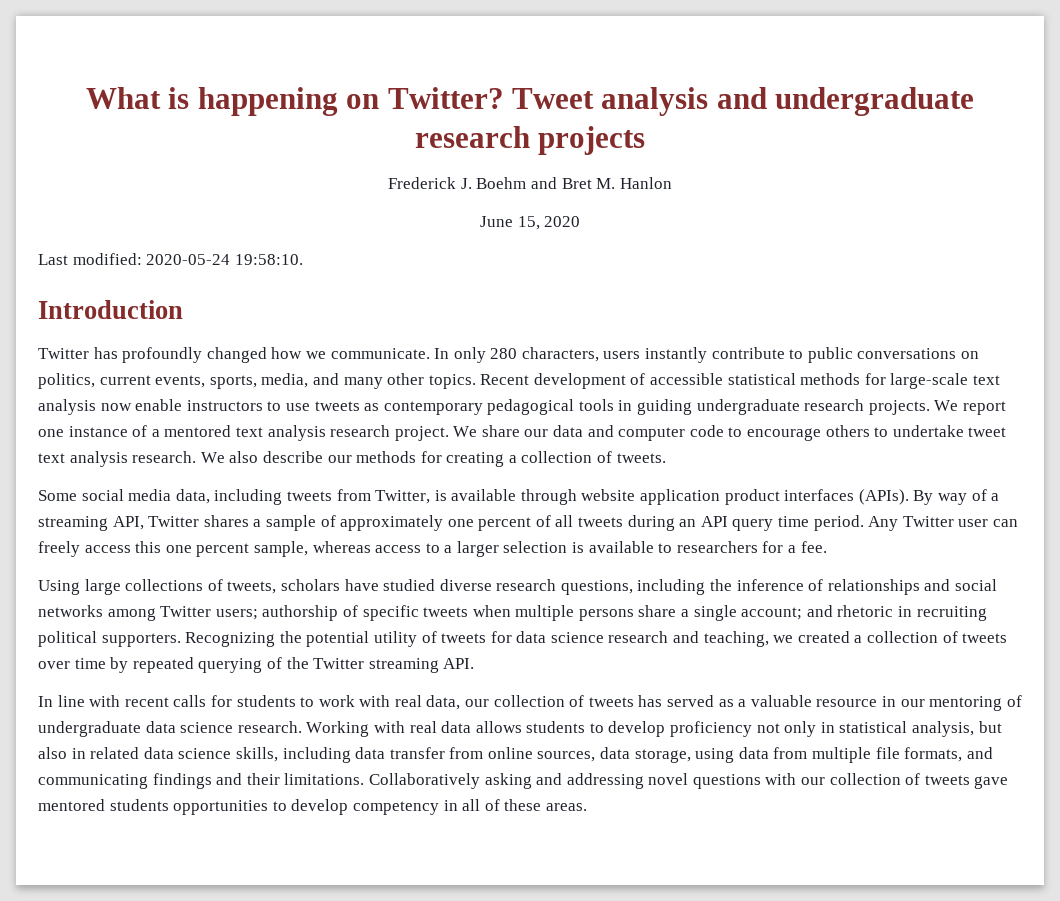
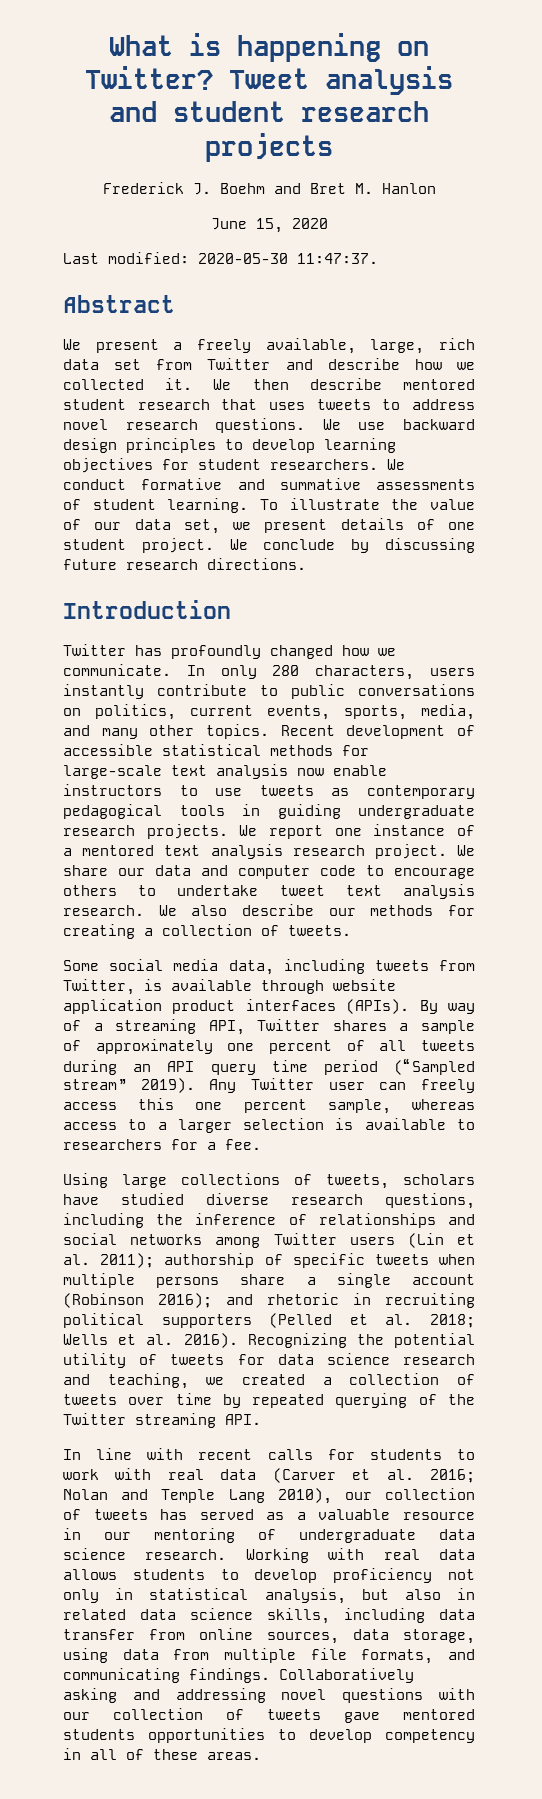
[774,87,974,116] undergraduate -> [173,101,285,122] student
[146,254,303,265] 2020-05-24 19:58:10. -> [198,253,378,264] [63,295,175,313] [63,338,475,354] [63,358,476,370] [63,378,475,390] [63,399,475,410] [63,418,476,433] [63,438,396,453] [63,458,405,473] [63,478,475,490] [63,498,475,513] [63,518,475,534] [63,538,476,553] [63,558,306,570] 2020-05-30 11:47:37. // Abstract // We present a freely available, large, rich data set from Twitter and describe how we collected it. We then describe mentored student research that uses tweets to address novel research questions. We use backward design principles to develop learning objectives for student researchers. We conduct formative and summative assessments of student learning. To illustrate the value of our data set, we present details of one student project. We conclude by discussing future research directions.
[813,515,864,531] period. -> [323,1058,475,1075] [63,1078,195,1093] period (“Sampled stream” 2019).
[215,609,258,620] users; -> [349,1233,476,1248] [63,1253,155,1268] users (Lin et al. 2011);
[741,607,803,620] account; -> [411,1274,475,1285] [63,1293,212,1308] account (Robinson 2016);
[101,633,181,647] supporters. -> [161,1313,476,1328] [63,1333,238,1348] supporters (Pelled et al. 2018; Wells et al. 2016).
[426,695,461,710] data, -> [220,1468,476,1483] [63,1488,332,1504] data (Carver et al. 2016; Nolan and Temple Lang 2010),
[152,773,365,789] findings and their limitations. -> [189,1668,270,1683] findings.

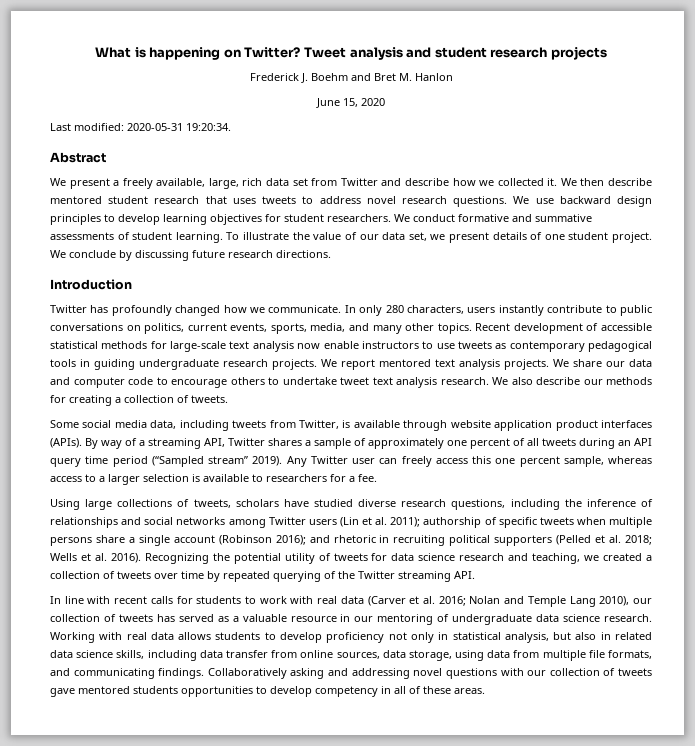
[198,253,378,264] 2020-05-30 11:47:37. -> [127,123,231,131] 2020-05-31 19:20:34.
[334,824,476,836] [63,848,72,856] one instance of a -> (375, 364) none
[292,844,447,859] research project. -> [504,359,549,370] projects.

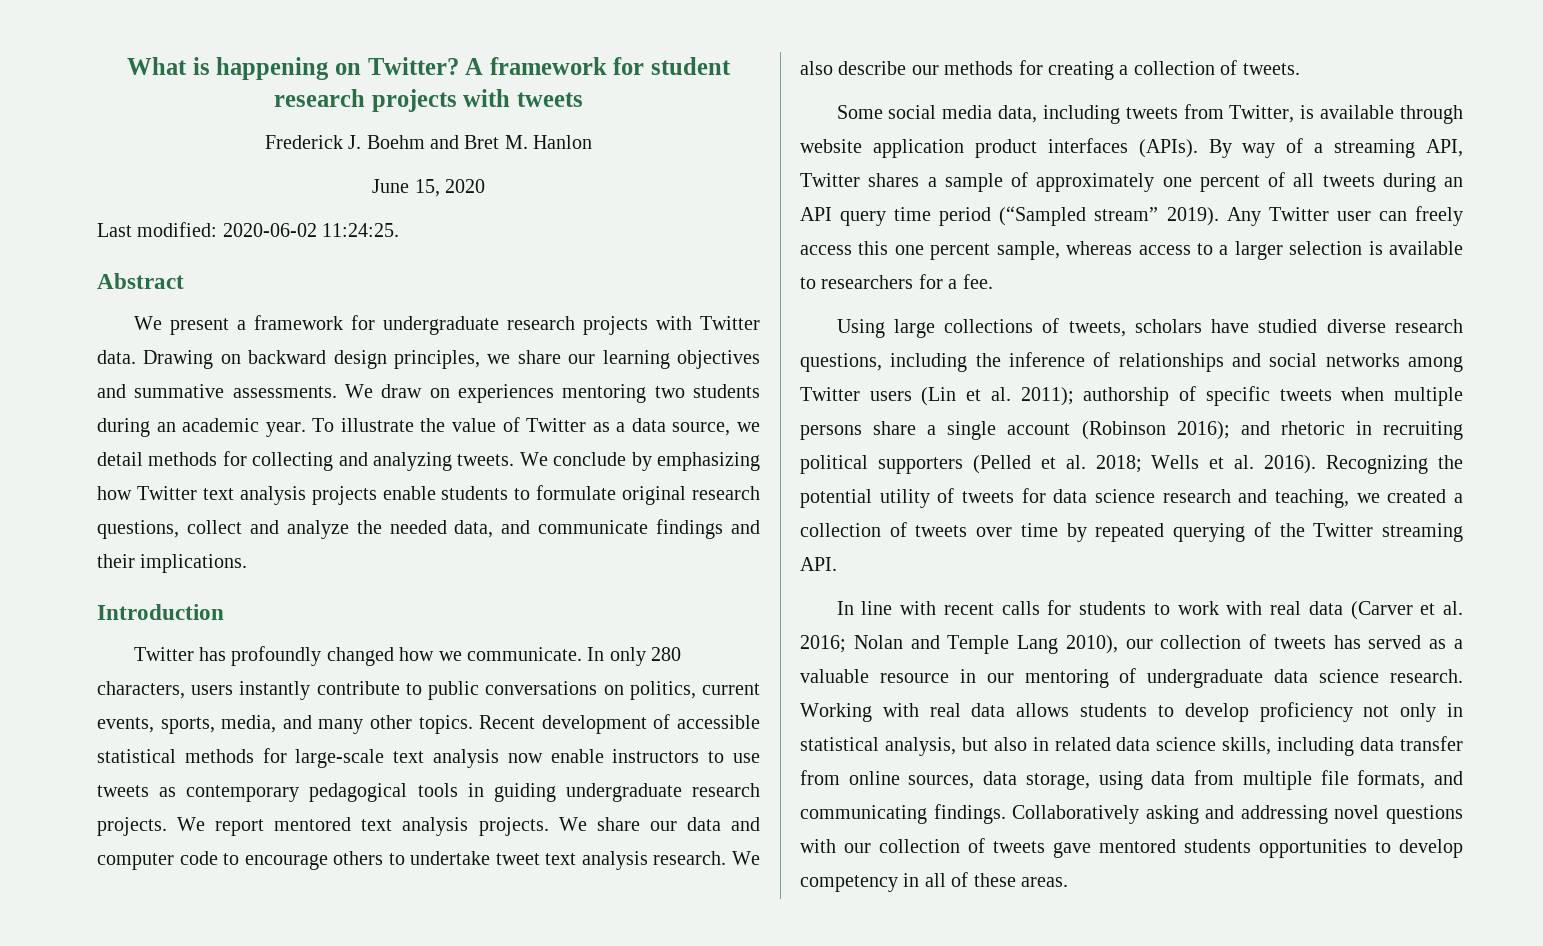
[304,47,432,60] Tweet analysis and -> [465,57,645,75] A framework for
(607, 53) none -> [463,89,583,107] with tweets
[127,123,231,131] 2020-05-31 19:20:34. -> [222,223,400,237] 2020-06-02 11:24:25.
[122,178,652,189] [50,196,653,207] [50,214,592,225] [50,232,223,243] freely available, large, rich data set from Twitter and describe how we collected it. We then describe mentored student research that uses tweets to address novel research questions. We use backward design principles to develop learning objectives for student researchers. We conduct formative and summative assessments of student learning. -> [253,315,760,335] [97,350,760,369] [97,384,760,403] [97,418,306,437] framework for undergraduate research projects with Twitter data. Drawing on backward design principles, we share our learning objectives and summative assessments. We draw on experiences mentoring two students during an academic year.
[359,232,652,243] [50,250,331,261] our data set, we present details of one student project. We conclude by discussing future research directions. -> [526,418,760,436] [97,451,760,471] [97,485,760,505] [97,519,760,539] [97,554,248,573] Twitter as a data source, we detail methods for collecting and analyzing tweets. We conclude by emphasizing how Twitter text analysis projects enable students to formulate original research questions, collect and analyze the needed data, and communicate findings and their implications.

